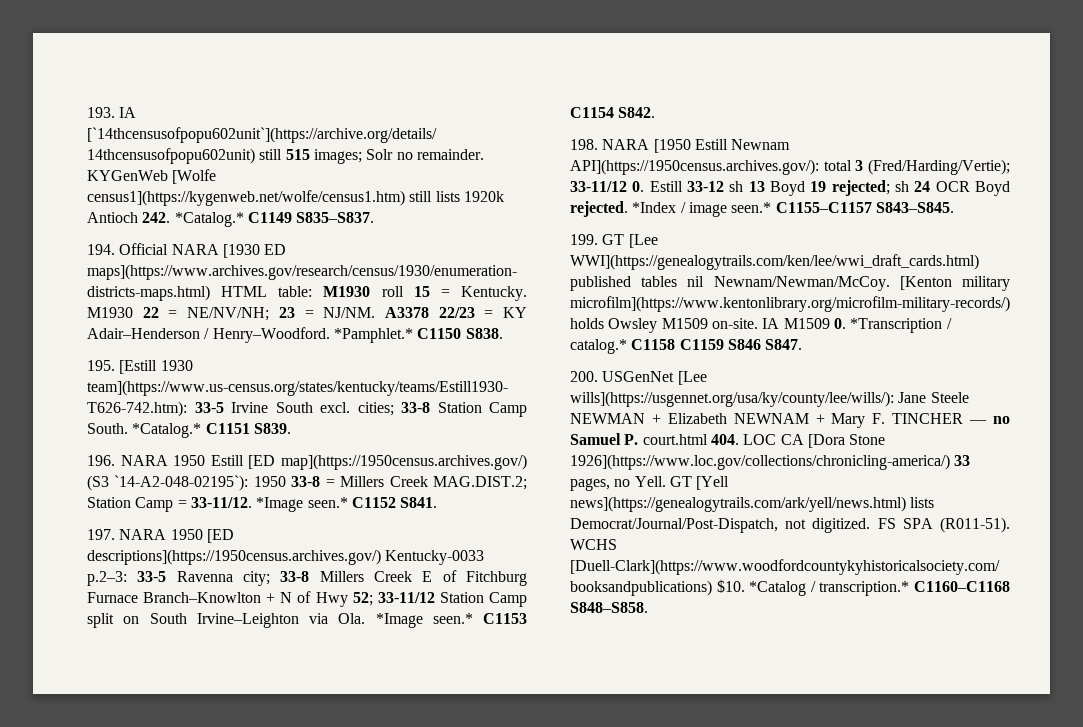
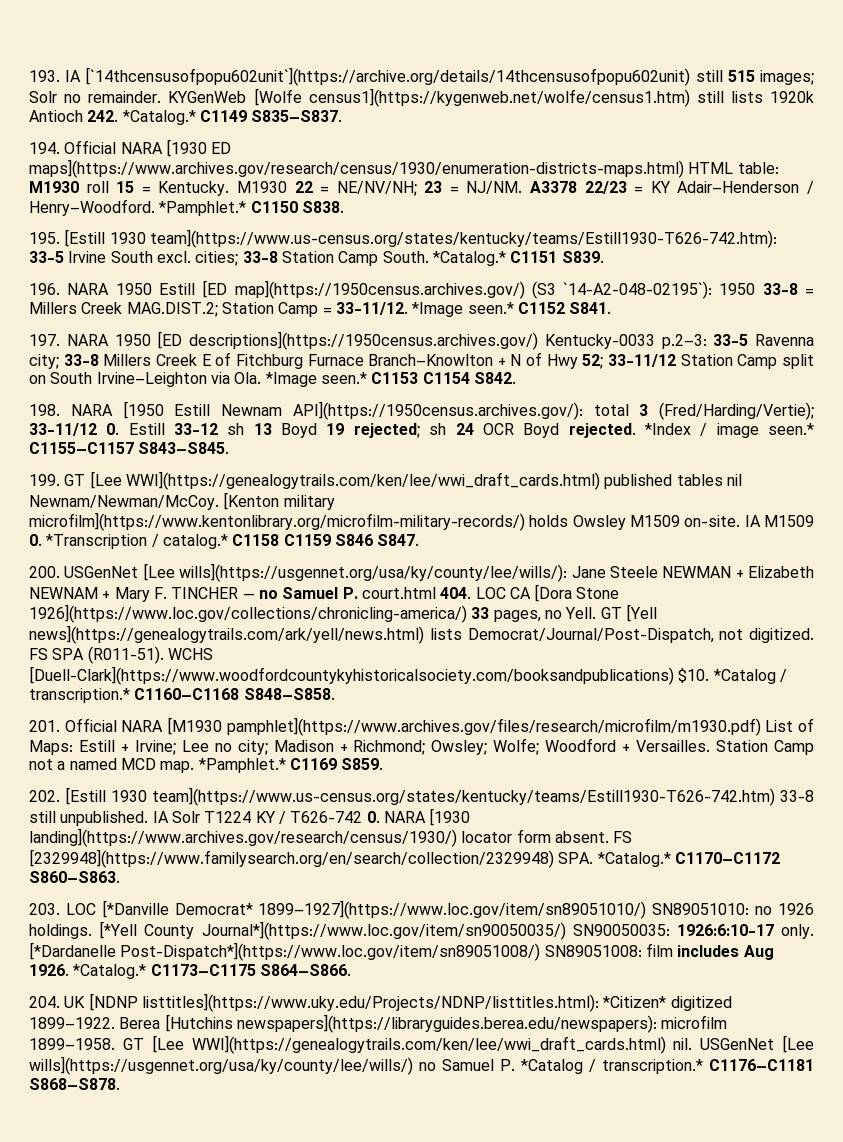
(648, 607) none -> [29,717,814,736] [29,738,814,755] [29,758,384,773] [29,787,814,806] [29,808,471,826] [29,828,633,847] [29,849,780,868] [29,871,120,883] [29,900,815,919] [29,921,814,940] [29,942,774,961] [29,964,351,979] [29,993,732,1012] [29,1014,728,1033] [29,1035,815,1054] [29,1056,814,1075] [29,1078,120,1090] // 201. Official NARA [M1930 pamphlet](https://www.archives.gov/files/research/microfilm/m1930.pdf) List of Maps: Estill + Irvine; Lee no city; Madison + Richmond; Owsley; Wolfe; Woodford + Versailles. Station Camp not a named MCD map. *Pamphlet.* C1169 S859. // 202. [Estill 1930 team](https://www.us-census.org/states/kentucky/teams/Estill1930-T626-742.htm) 33-8 still unpublished. IA Solr T1224 KY / T626-742 0. NARA [1930 landing](https://www.archives.gov/research/census/1930/) locator form absent. FS [2329948](https://www.familysearch.org/en/search/collection/2329948) SPA. *Catalog.* C1170–C1172 S860–S863. // 203. LOC [*Danville Democrat* 1899–1927](https://www.loc.gov/item/sn89051010/) SN89051010: no 1926 holdings. [*Yell County Journal*](https://www.loc.gov/item/sn90050035/) SN90050035: 1926:6:10-17 only. [*Dardanelle Post-Dispatch*](https://www.loc.gov/item/sn89051008/) SN89051008: film includes Aug 1926. *Catalog.* C1173–C1175 S864–S866. // 204. UK [NDNP listtitles](https://www.uky.edu/Projects/NDNP/listtitles.html): *Citizen* digitized 1899–1922. Berea [Hutchins newspapers](https://libraryguides.berea.edu/newspapers): microfilm 1899–1958. GT [Lee WWI](https://genealogytrails.com/ken/lee/wwi_draft_cards.html) nil. USGenNet [Lee wills](https://usgennet.org/usa/ky/county/lee/wills/) no Samuel P. *Catalog / transcription.* C1176–C1181 S868–S878.

